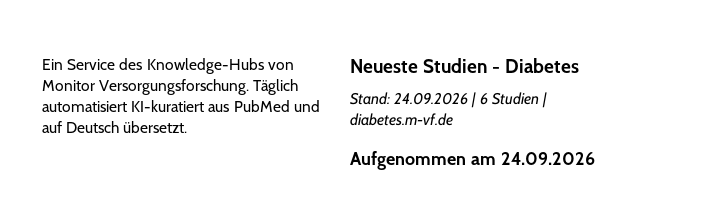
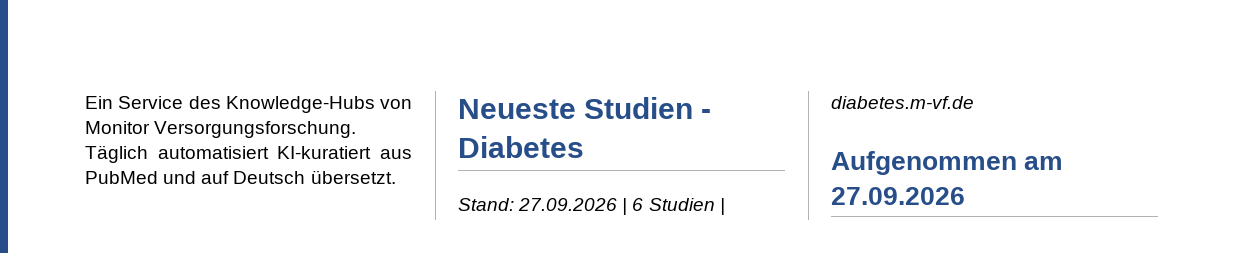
[394,92,469,105] 24.09.2026 -> [518,198,618,211] 27.09.2026
[500,152,595,165] 24.09.2026 -> [831,187,965,205] 27.09.2026

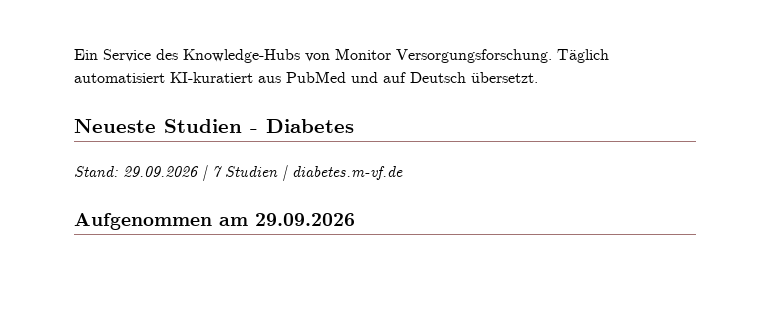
[518,198,644,215] 27.09.2026 | 6 -> [123,165,222,181] 29.09.2026 | 7
[831,187,965,205] 27.09.2026 -> [255,213,355,226] 29.09.2026

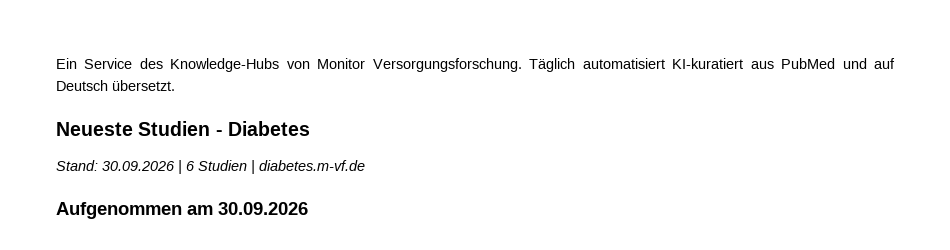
[123,165,222,181] 29.09.2026 | 7 -> [102,160,195,174] 30.09.2026 | 6
[255,213,355,226] 29.09.2026 -> [218,202,308,215] 30.09.2026

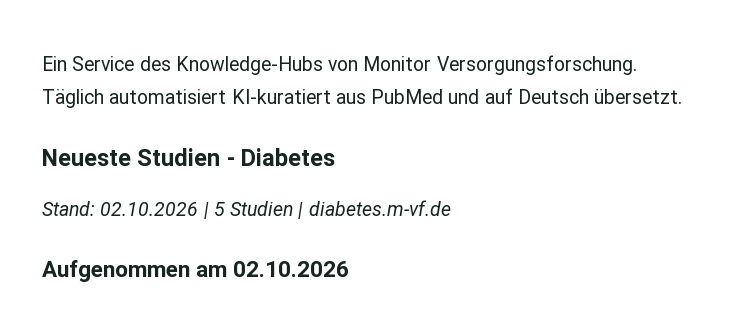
[102,160,195,174] 30.09.2026 | 6 -> [100,202,225,219] 02.10.2026 | 5
[218,202,308,215] 30.09.2026 -> [233,261,350,277] 02.10.2026

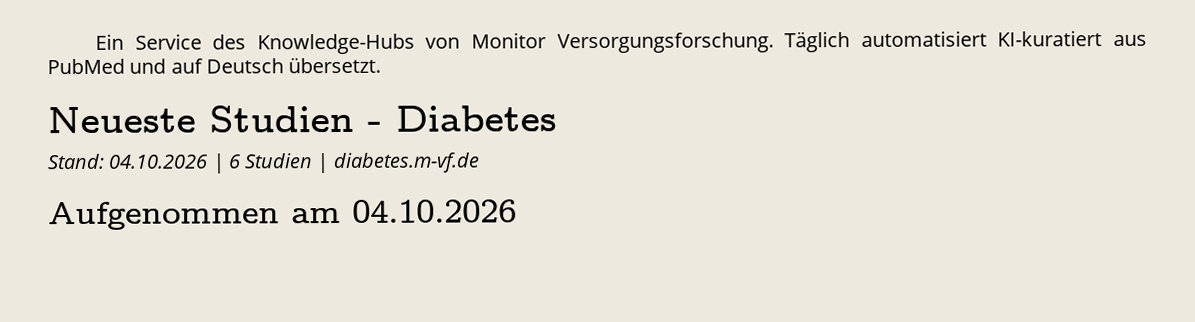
[100,202,225,219] 02.10.2026 | 5 -> [108,153,241,174] 04.10.2026 | 6
[233,261,350,277] 02.10.2026 -> [352,199,517,223] 04.10.2026

